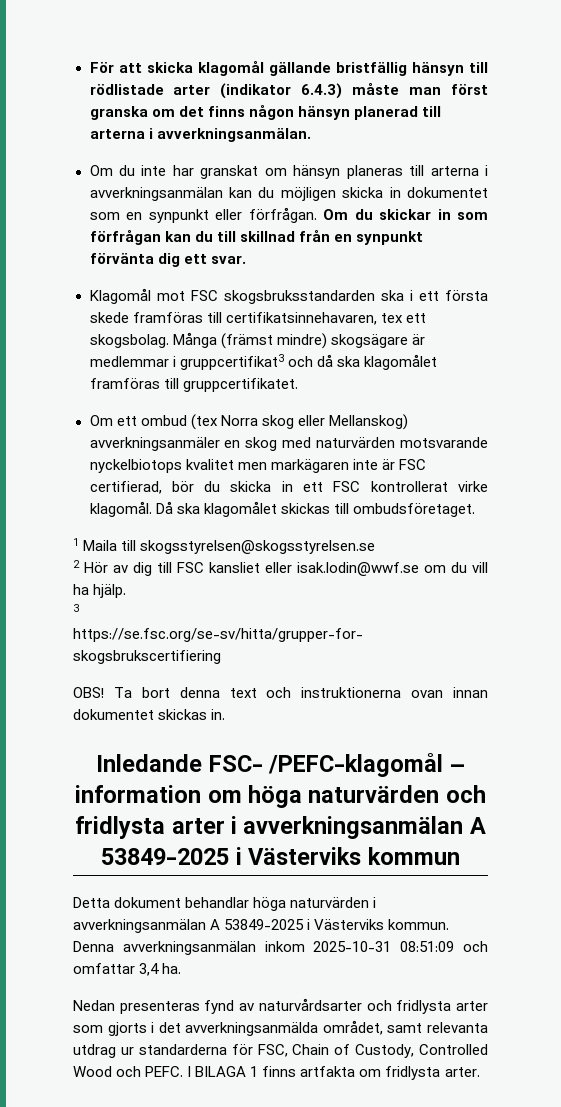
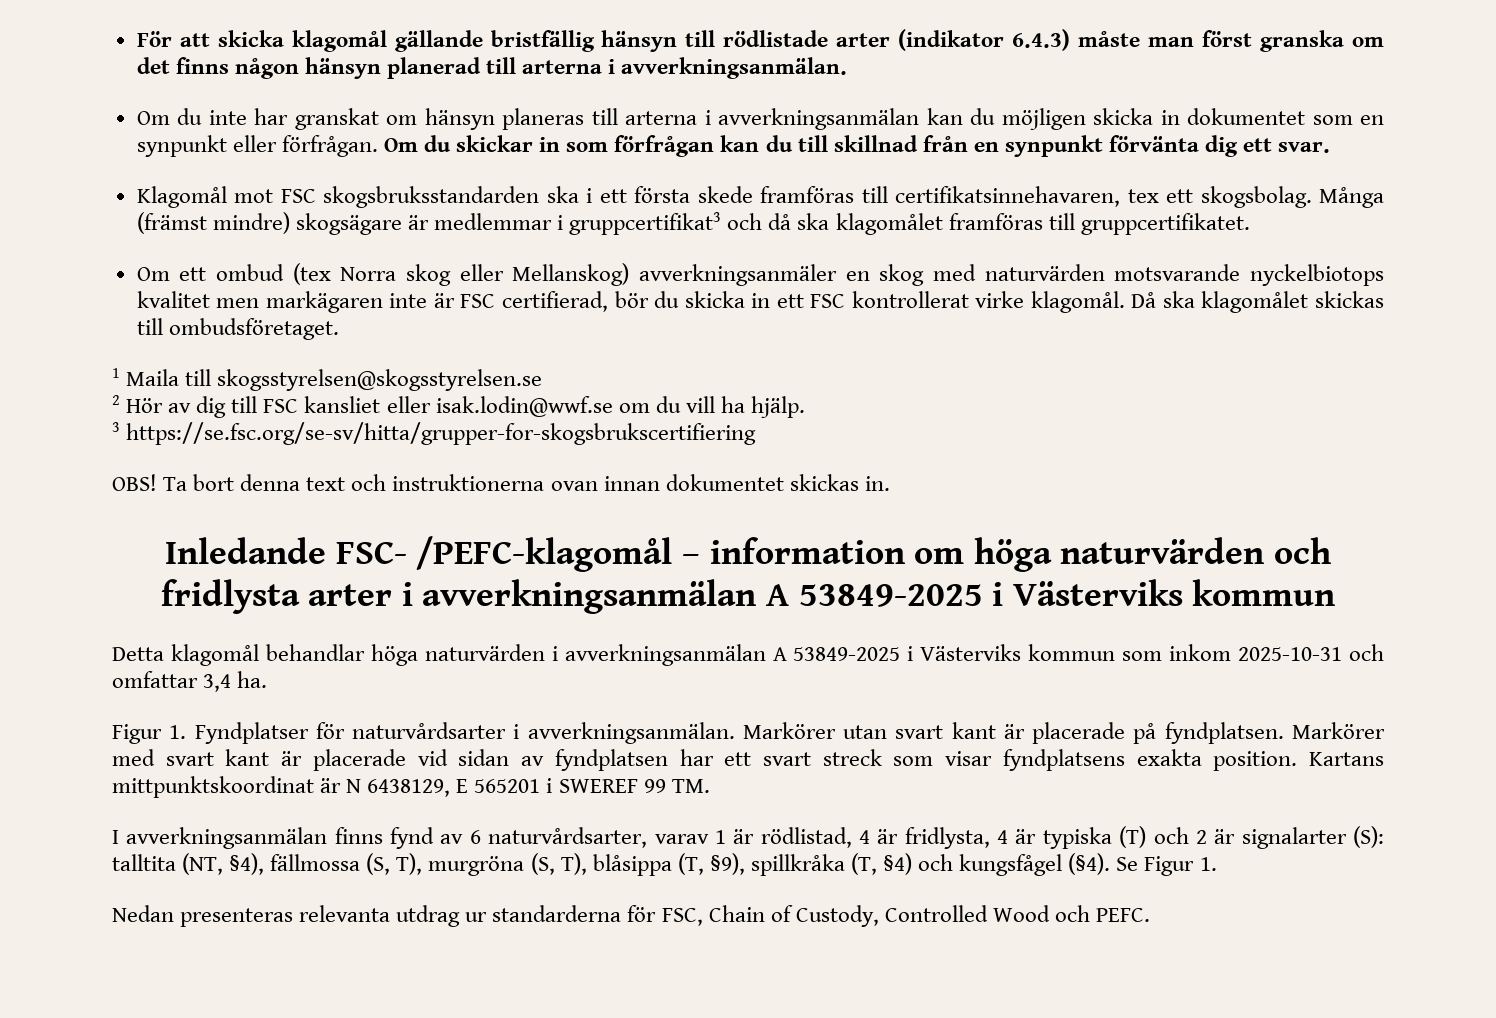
[114,897,182,908] dokument -> [170,644,259,666] klagomål
[388,919,450,930] [73,941,256,955] kommun. Denna avverkningsanmälan -> [1028,644,1163,661] kommun som
[400,941,455,952] 08:51:09 -> (1343, 654) none
[73,998,489,1014] [73,1020,423,1036] Nedan presenteras fynd av naturvårdsarter och fridlysta arter som gjorts i det avverkningsanmälda området, samt -> [112,722,1385,744] [112,749,1384,771] [112,776,710,798] [112,826,1384,849] [112,853,1217,876] [112,905,294,927] Figur 1. Fyndplatser för naturvårdsarter i avverkningsanmälan. Markörer utan svart kant är placerade på fyndplatsen. Markörer med svart kant är placerade vid sidan av fyndplatsen har ett svart streck som visar fyndplatsens exakta position. Kartans mittpunktskoordinat är N 6438129, E 565201 i SWEREF 99 TM. // I avverkningsanmälan finns fynd av 6 naturvårdsarter, varav 1 är rödlistad, 4 är fridlysta, 4 är typiska (T) och 2 är signalarter (S): talltita (NT, §4), fällmossa (S, T), murgröna (S, T), blåsippa (T, §9), spillkråka (T, §4) och kungsfågel (§4). Se Figur 1. // Nedan presenteras
[187,1066,480,1080] I BILAGA 1 finns artfakta om fridlysta arter. -> (1151, 915) none

